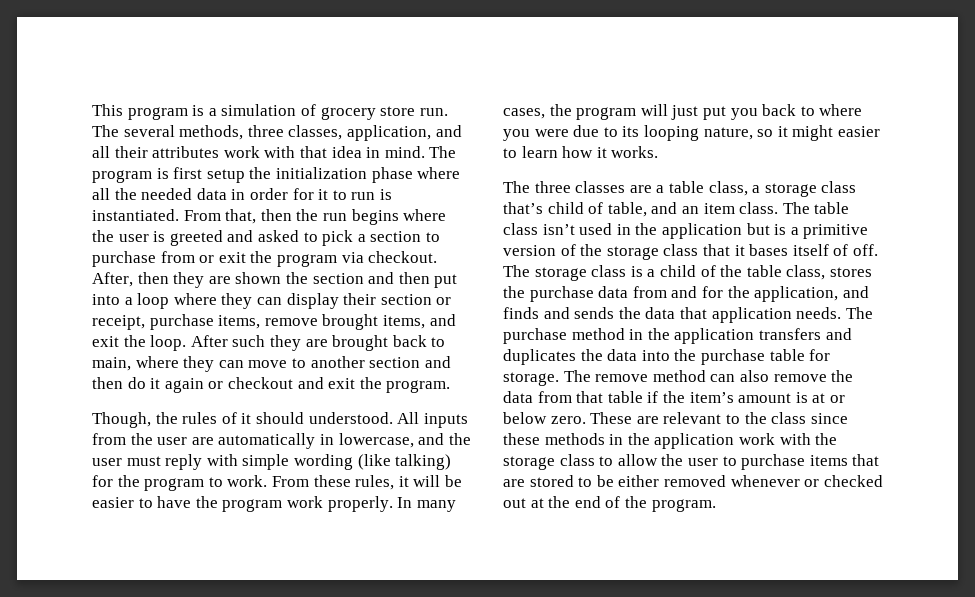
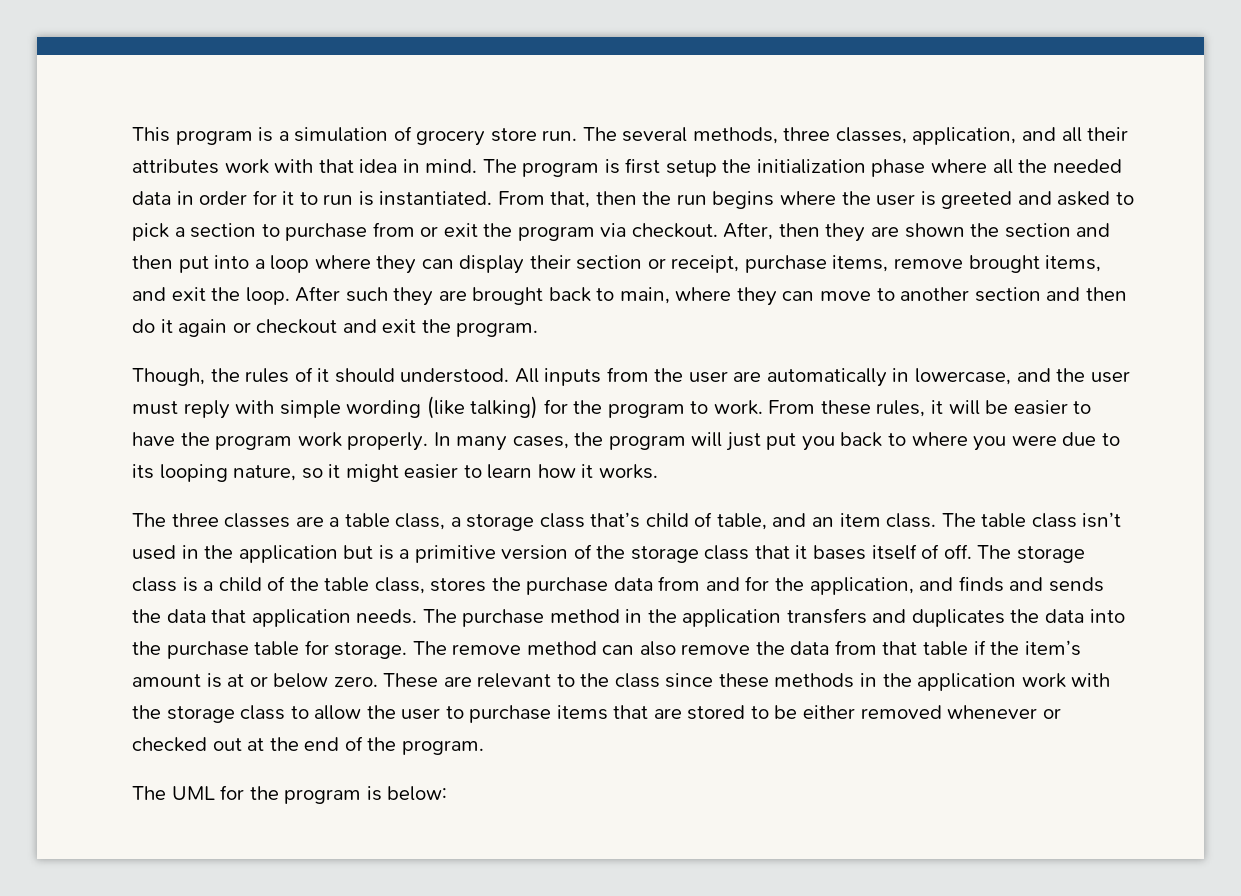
(716, 505) none -> [132,785,448,804] // The UML for the program is below:

